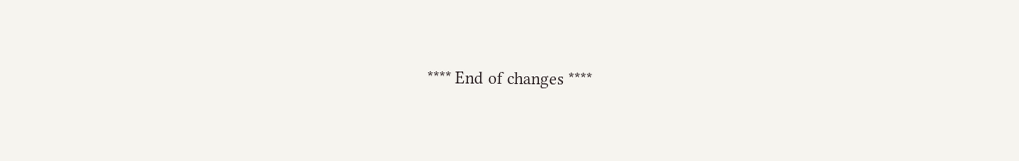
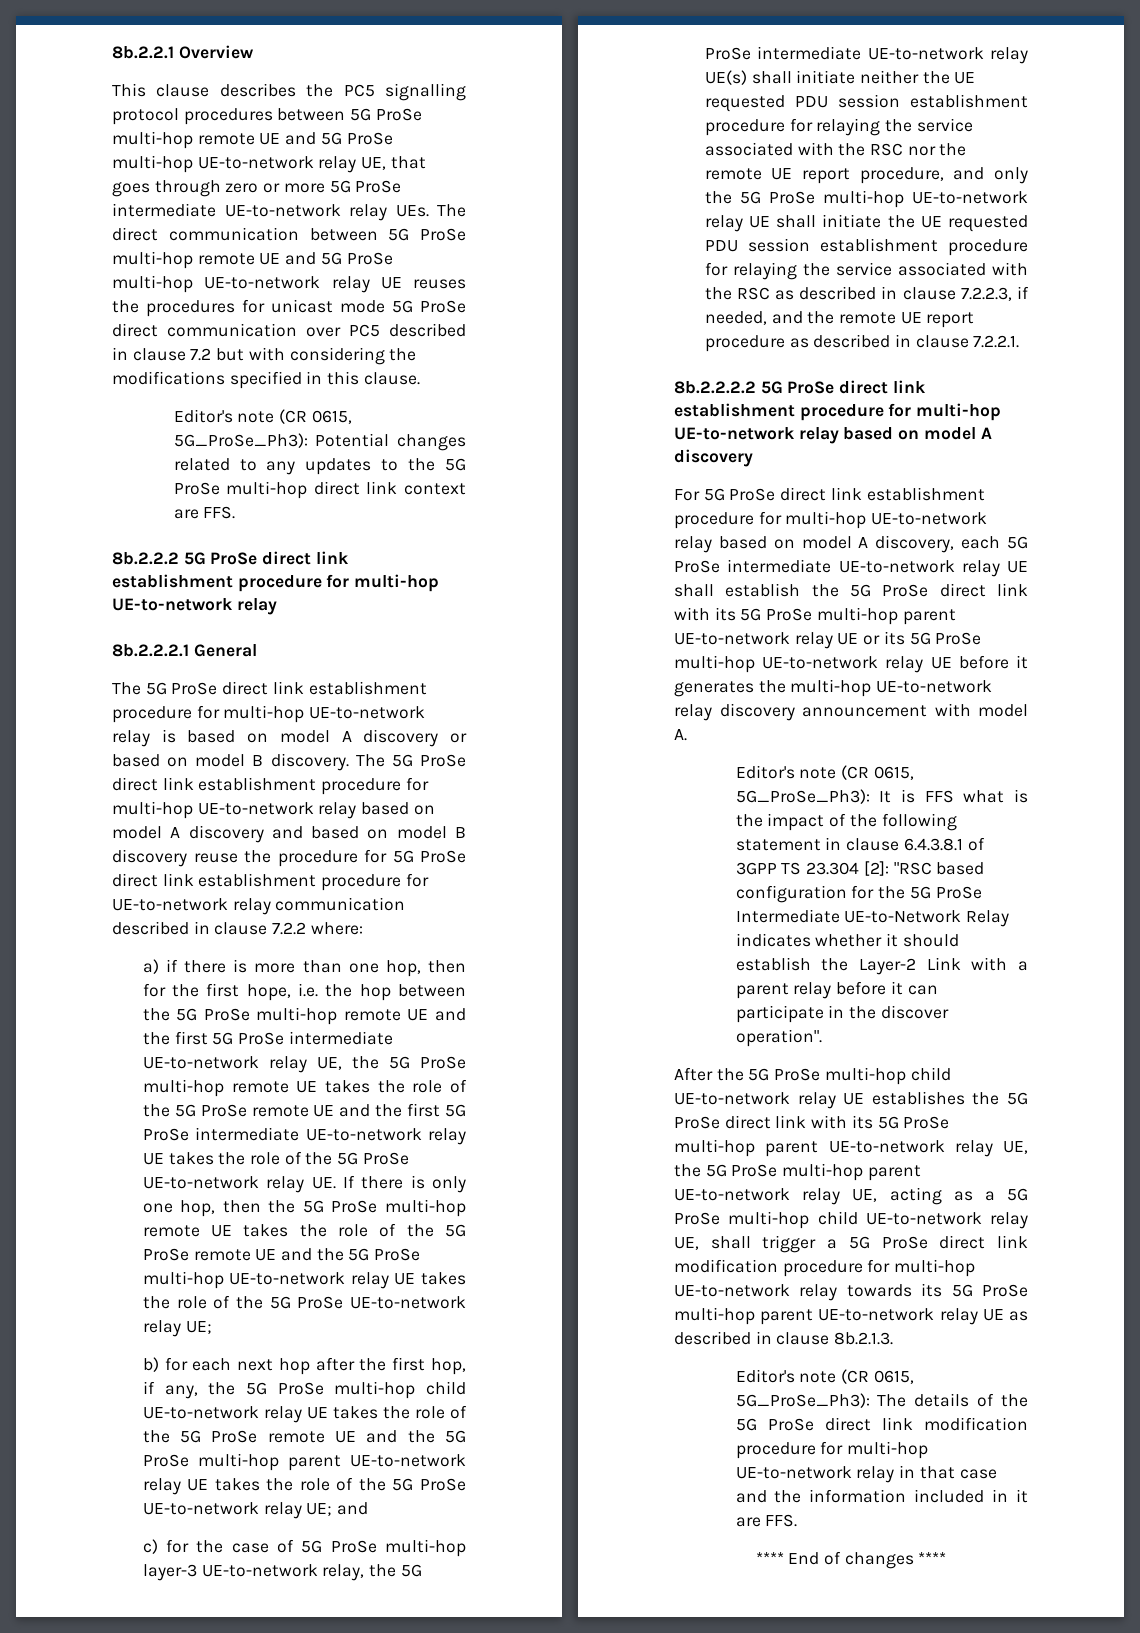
(425, 77) none -> [112,45,253,59] [112,83,466,101] [112,108,422,125] [112,131,393,149] [112,155,426,173] [112,180,402,197] [112,203,466,221] [112,227,466,241] [112,251,393,269] [112,275,466,293] [112,299,466,317] [112,323,466,337] [112,347,417,365] [112,371,420,389] [173,409,352,424] [173,433,467,451] [173,458,466,475] [173,481,467,499] [173,506,236,519] [112,551,349,565] [112,574,440,592] [112,598,277,615] [112,644,257,657] [112,681,427,695] [112,705,426,723] [112,729,468,747] [112,753,466,771] [112,777,429,795] [112,801,435,819] [112,825,466,843] [112,849,466,867] [112,873,429,891] [112,897,406,915] [112,921,363,935] [142,959,466,977] [142,983,466,1001] [142,1007,466,1025] [142,1031,393,1045] [142,1056,466,1073] [142,1079,467,1097] [142,1103,466,1117] [142,1127,466,1145] [142,1151,409,1165] [142,1175,466,1193] [142,1199,466,1217] [142,1223,466,1237] [142,1248,421,1261] [142,1271,466,1289] [142,1295,466,1309] [142,1320,212,1337] [142,1357,466,1375] [142,1381,466,1399] [142,1405,467,1423] [142,1430,466,1443] [142,1453,466,1471] [142,1477,466,1495] [142,1502,368,1519] [142,1539,466,1557] [142,1564,422,1581] [704,46,1028,64] [704,70,976,85] [704,94,1028,112] [704,118,973,136] [704,142,967,156] [704,167,1028,184] [704,190,1028,208] [704,214,1028,232] [704,238,1028,256] [704,262,1028,280] [704,286,1029,301] [704,311,975,328] [704,334,1020,352] [674,380,926,394] [674,403,1002,421] [674,427,992,444] [674,449,753,467] [674,487,985,501] [674,511,988,529] [674,535,1028,553] [674,559,1028,577] [674,583,1028,597] [674,607,956,625] [674,631,982,649] [674,655,1028,673] [674,679,993,697] [674,703,1028,721] [674,729,687,741] [735,765,914,780] [735,789,1028,804] [735,813,957,831] [735,837,985,851] [735,861,985,876] [735,885,982,903] [735,909,1010,927] [735,933,959,947] [735,957,1028,975] [735,981,938,999] [735,1005,949,1023] [735,1029,822,1047] [674,1067,951,1085] [674,1091,1028,1109] [674,1115,950,1129] [674,1139,1028,1157] [674,1163,921,1181] [674,1187,1028,1205] [674,1211,1028,1229] [674,1235,1028,1253] [674,1259,976,1277] [674,1283,1028,1301] [674,1307,1028,1325] [674,1331,894,1345] [735,1369,914,1384] [735,1393,1028,1408] [735,1417,1028,1431] [735,1441,929,1459] [735,1465,997,1483] [735,1489,1028,1503] [735,1514,798,1527] 8b.2.2.1 Overview // This clause describes the PC5 signalling protocol procedures between 5G ProSe multi-hop remote UE and 5G ProSe multi-hop UE-to-network relay UE, that goes through zero or more 5G ProSe intermediate UE-to-network relay UEs. The direct communication between 5G ProSe multi-hop remote UE and 5G ProSe multi-hop UE-to-network relay UE reuses the procedures for unicast mode 5G ProSe direct communication over PC5 described in clause 7.2 but with considering the modifications specified in this clause. // Editor's note (CR 0615, 5G_ProSe_Ph3): Potential changes related to any updates to the 5G ProSe multi-hop direct link context are FFS. // 8b.2.2.2 5G ProSe direct link establishment procedure for multi-hop UE-to-network relay // 8b.2.2.2.1 General // The 5G ProSe direct link establishment procedure for multi-hop UE-to-network relay is based on model A discovery or based on model B discovery. The 5G ProSe direct link establishment procedure for multi-hop UE-to-network relay based on model A discovery and based on model B discovery reuse the procedure for 5G ProSe direct link establishment procedure for UE-to-network relay communication described in clause 7.2.2 where: // a) if there is more than one hop, then for the first hope, i.e. the hop between the 5G ProSe multi-hop remote UE and the first 5G ProSe intermediate UE-to-network relay UE, the 5G ProSe multi-hop remote UE takes the role of the 5G ProSe remote UE and the first 5G ProSe intermediate UE-to-network relay UE takes the role of the 5G ProSe UE-to-network relay UE. If there is only one hop, then the 5G ProSe multi-hop remote UE takes the role of the 5G ProSe remote UE and the 5G ProSe multi-hop UE-to-network relay UE takes the role of the 5G ProSe UE-to-network relay UE; // b) for each next hop after the first hop, if any, the 5G ProSe multi-hop child UE-to-network relay UE takes the role of the 5G ProSe remote UE and the 5G ProSe multi-hop parent UE-to-network relay UE takes the role of the 5G ProSe UE-to-network relay UE; and // c) for the case of 5G ProSe multi-hop layer-3 UE-to-network relay, the 5G ProSe intermediate UE-to-network relay UE(s) shall initiate neither the UE requested PDU session establishment procedure for relaying the service associated with the RSC nor the remote UE report procedure, and only the 5G ProSe multi-hop UE-to-network relay UE shall initiate the UE requested PDU session establishment procedure for relaying the service associated with the RSC as described in clause 7.2.2.3, if needed, and the remote UE report procedure as described in clause 7.2.2.1. // 8b.2.2.2.2 5G ProSe direct link establishment procedure for multi-hop UE-to-network relay based on model A discovery // For 5G ProSe direct link establishment procedure for multi-hop UE-to-network relay based on model A discovery, each 5G ProSe intermediate UE-to-network relay UE shall establish the 5G ProSe direct link with its 5G ProSe multi-hop parent UE-to-network relay UE or its 5G ProSe multi-hop UE-to-network relay UE before it generates the multi-hop UE-to-network relay discovery announcement with model A. // Editor's note (CR 0615, 5G_ProSe_Ph3): It is FFS what is the impact of the following statement in clause 6.4.3.8.1 of 3GPP TS 23.304 [2]: "RSC based configuration for the 5G ProSe Intermediate UE-to-Network Relay indicates whether it should establish the Layer-2 Link with a parent relay before it can participate in the discover operation". // After the 5G ProSe multi-hop child UE-to-network relay UE establishes the 5G ProSe direct link with its 5G ProSe multi-hop parent UE-to-network relay UE, the 5G ProSe multi-hop parent UE-to-network relay UE, acting as a 5G ProSe multi-hop child UE-to-network relay UE, shall trigger a 5G ProSe direct link modification procedure for multi-hop UE-to-network relay towards its 5G ProSe multi-hop parent UE-to-network relay UE as described in clause 8b.2.1.3. // Editor's note (CR 0615, 5G_ProSe_Ph3): The details of the 5G ProSe direct link modification procedure for multi-hop UE-to-network relay in that case and the information included in it are FFS. //

